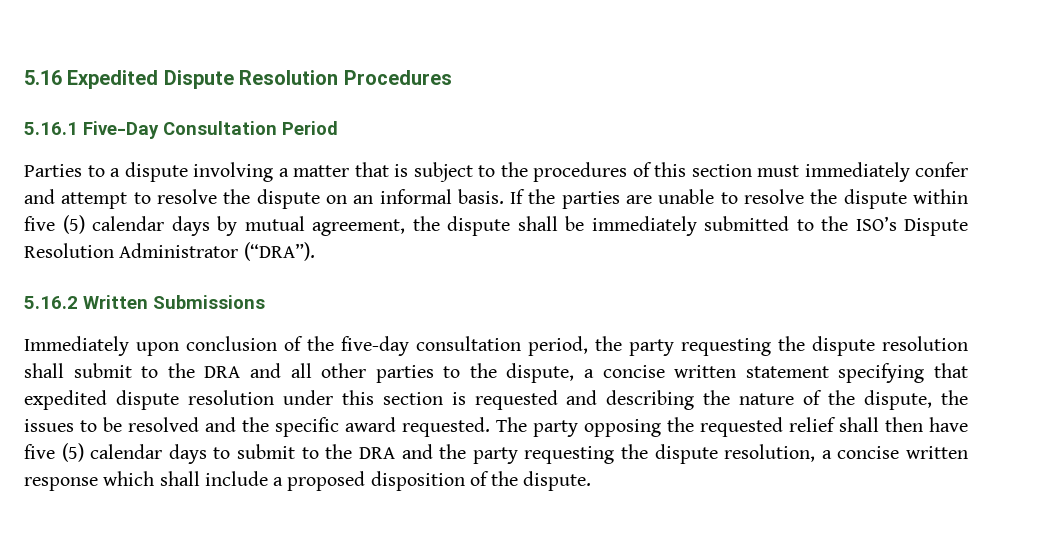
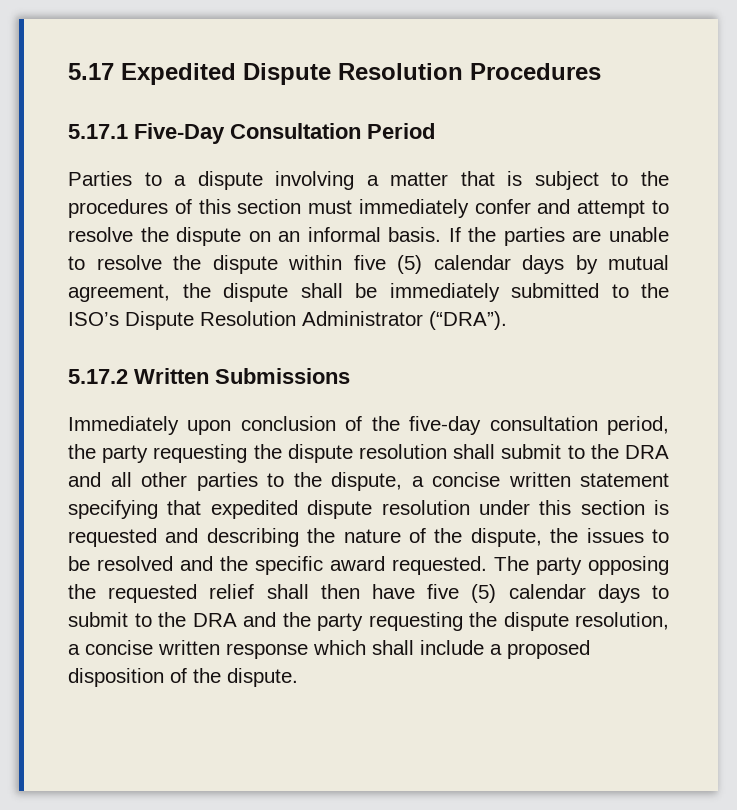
[24,70,62,85] 5.16 -> [68,63,114,80] 5.17
[24,122,78,135] 5.16.1 -> [68,124,128,139] 5.17.1
[24,296,78,309] 5.16.2 -> [68,369,128,384] 5.17.2

